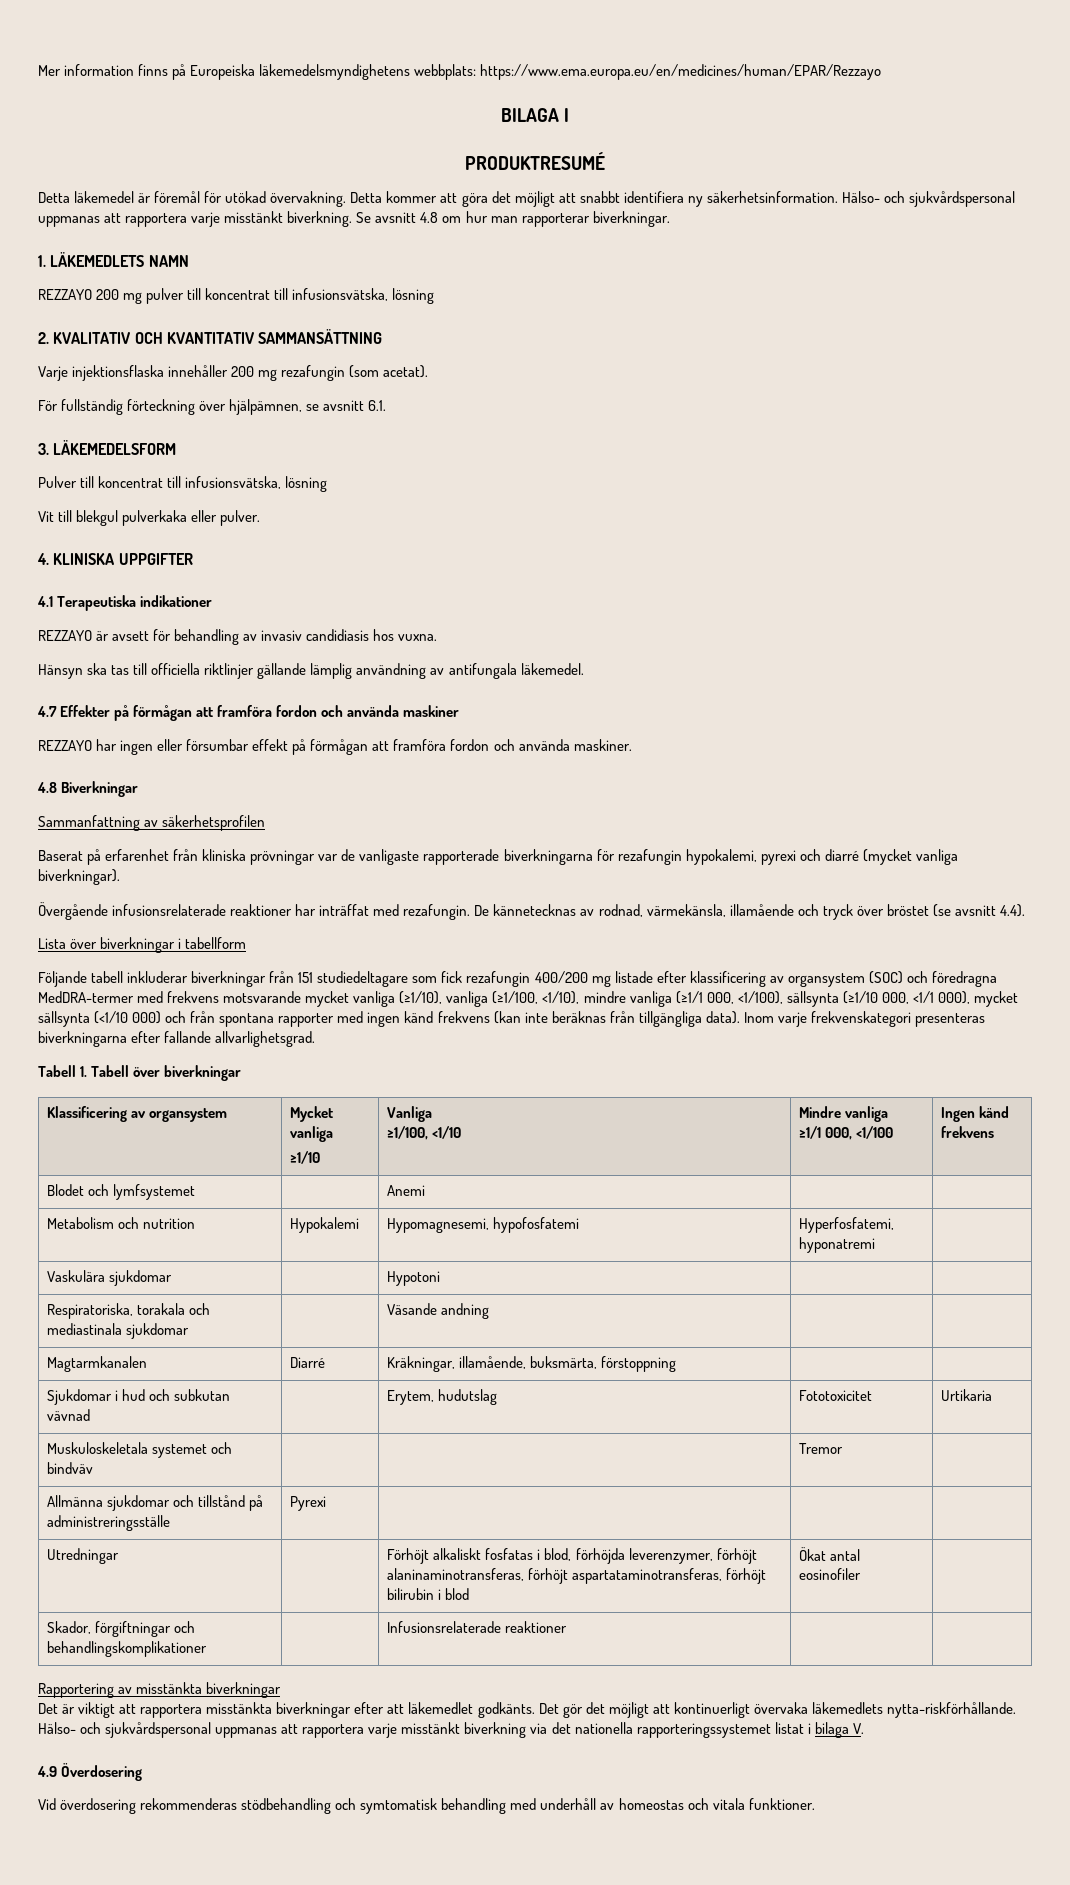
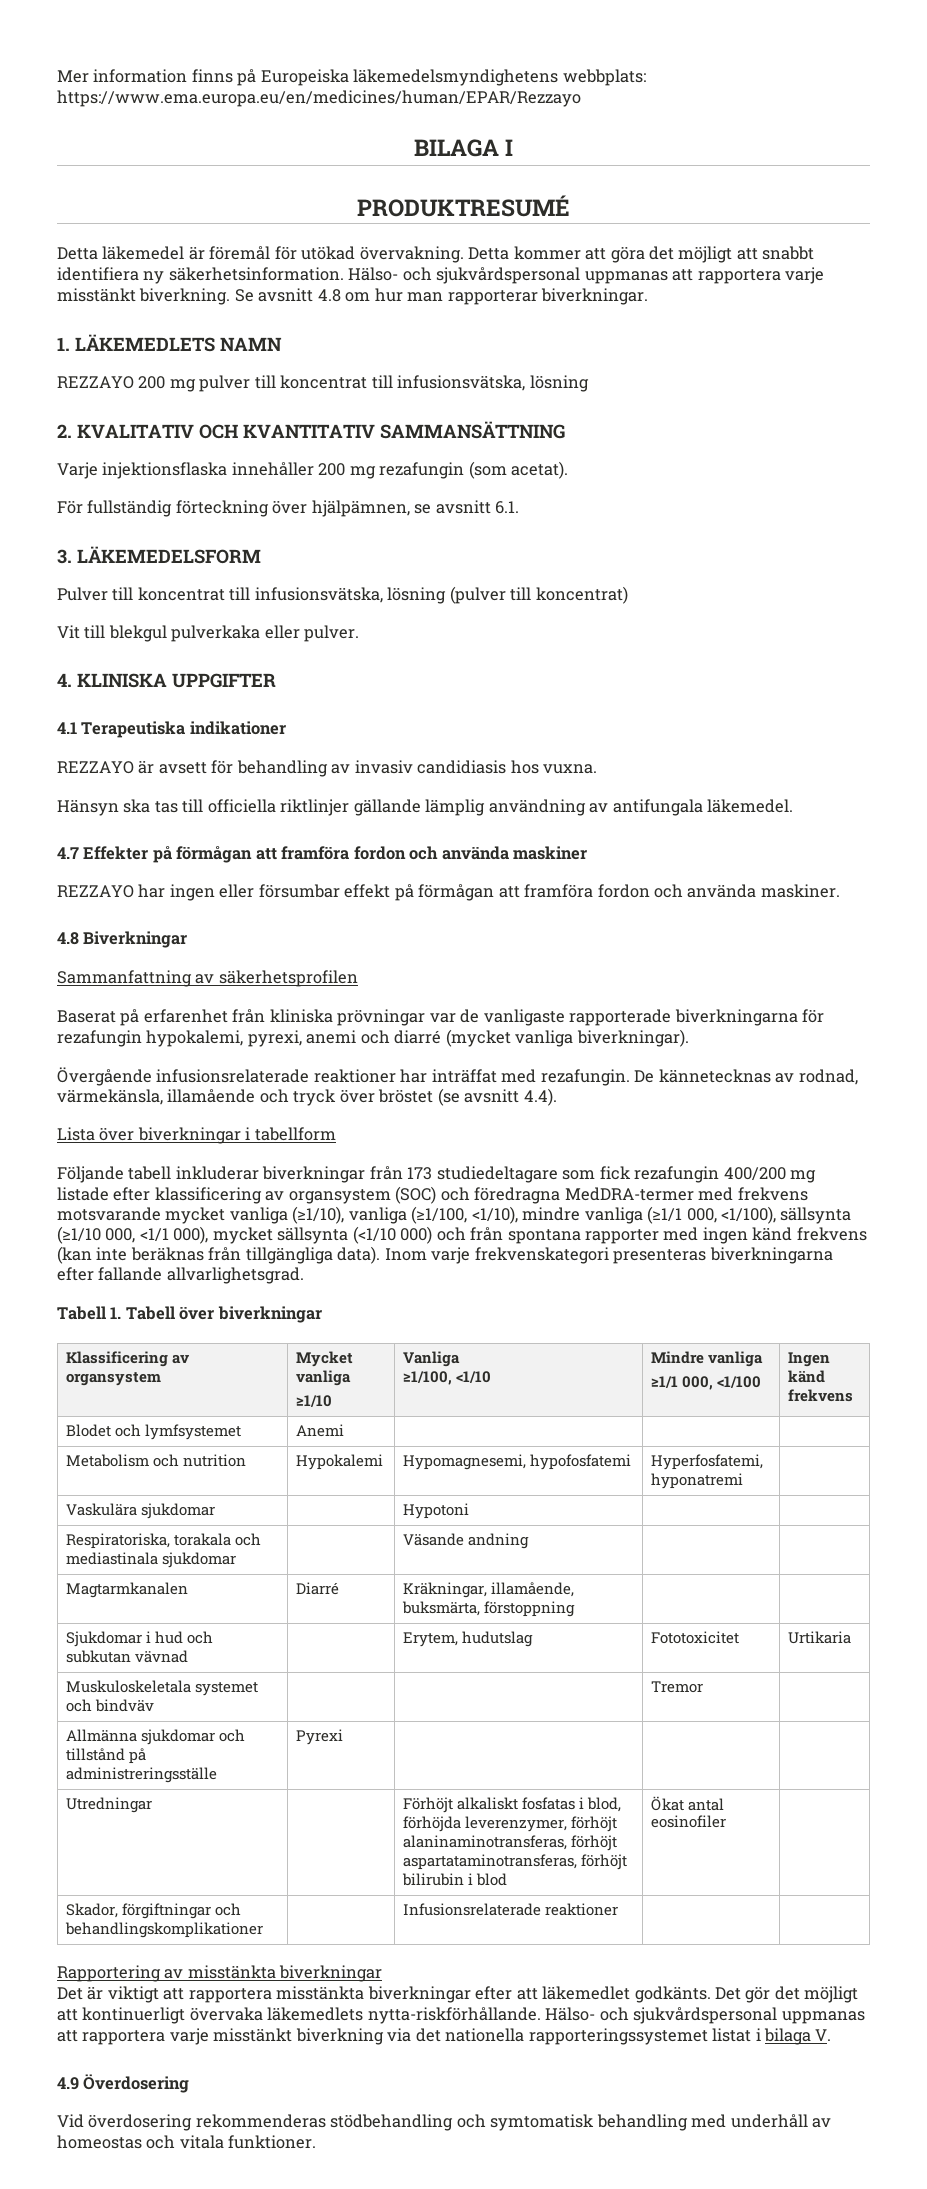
(328, 484) none -> [449,586,628,604] (pulver till koncentrat)
[760,850,796,865] pyrexi -> [247,1030,357,1047] pyrexi, anemi
[298,972,314,983] 151 -> [407,1167,433,1180] 173
[387,1185,426,1196] | Anemi -> [295,1424,344,1437] Anemi |

